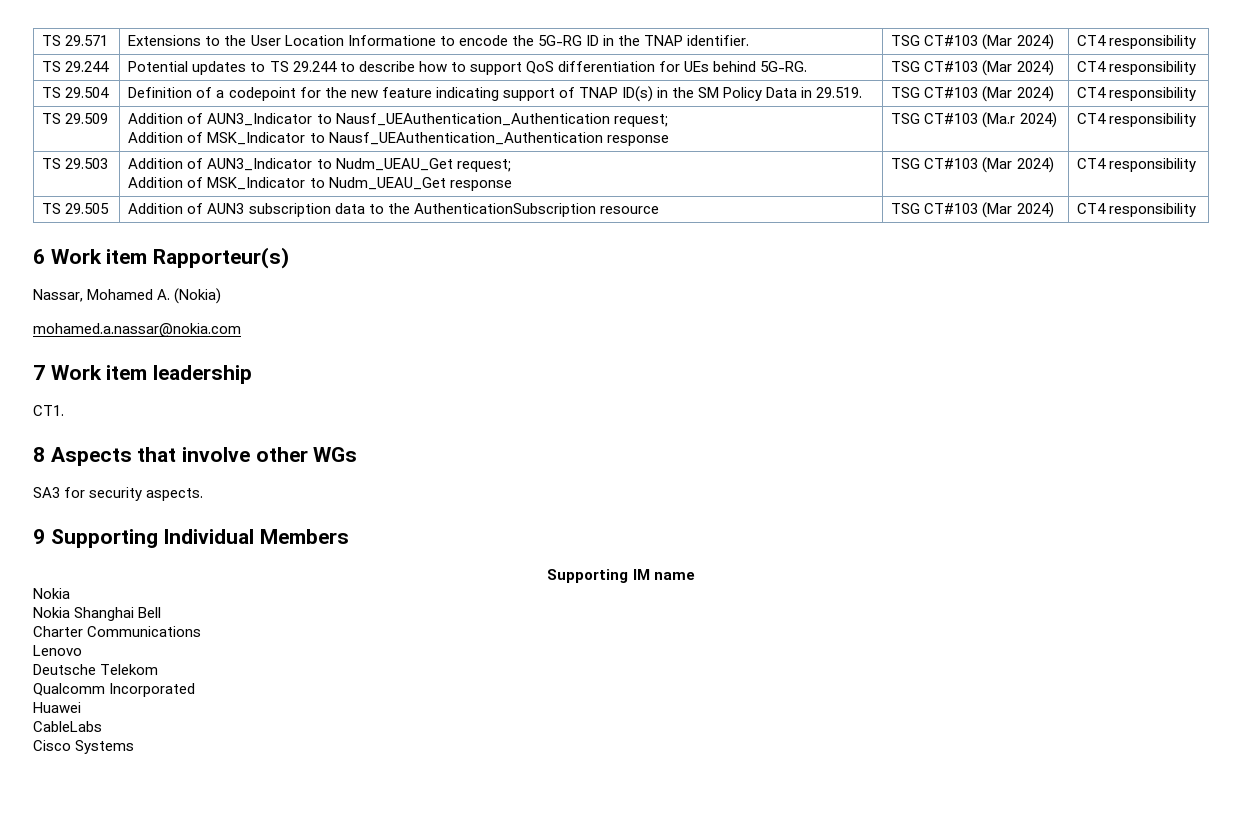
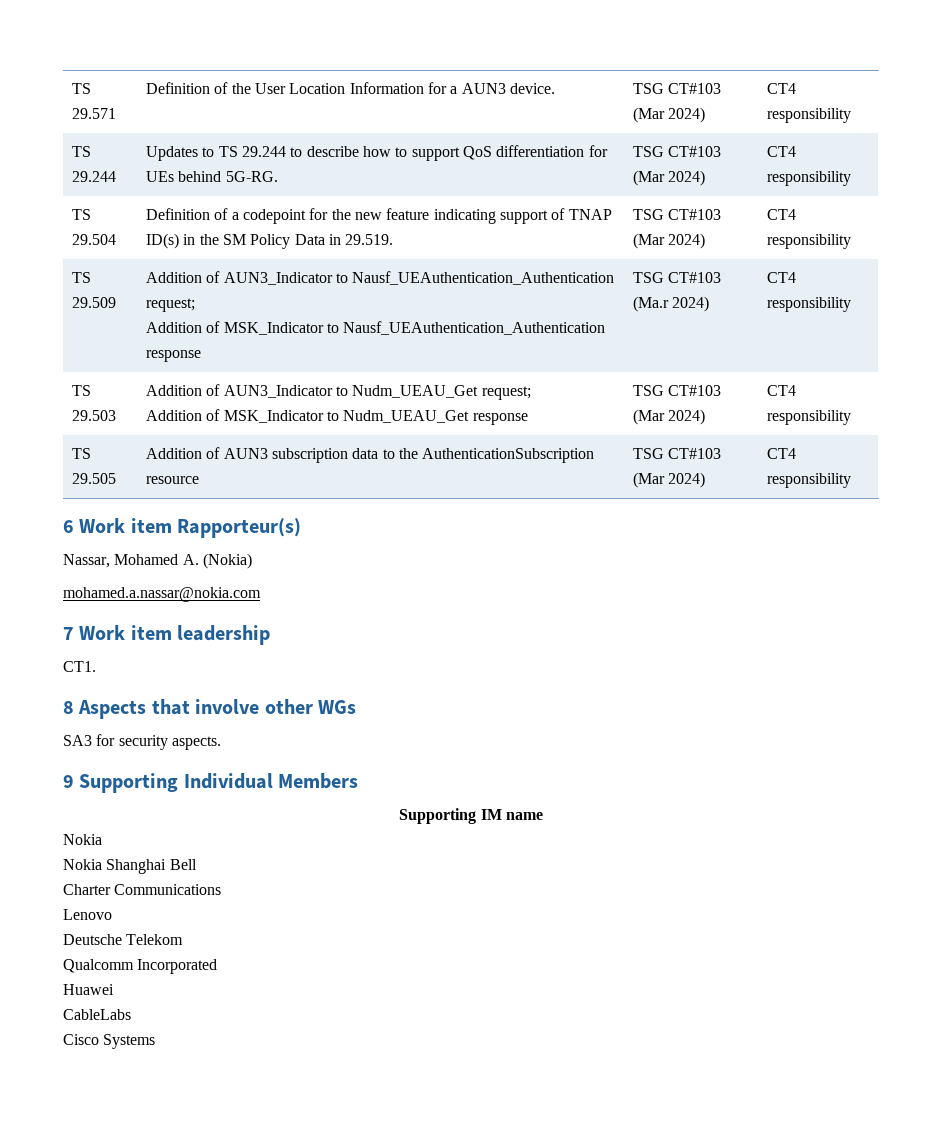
[128,35,221,46] Extensions to -> [145,82,229,94] Definition of
[347,35,750,46] Informatione to encode the 5G-RG ID in the TNAP identifier. -> [349,82,555,94] Information for a AUN3 device.
[128,61,247,75] Potential updates -> [145,146,198,161] Updates

